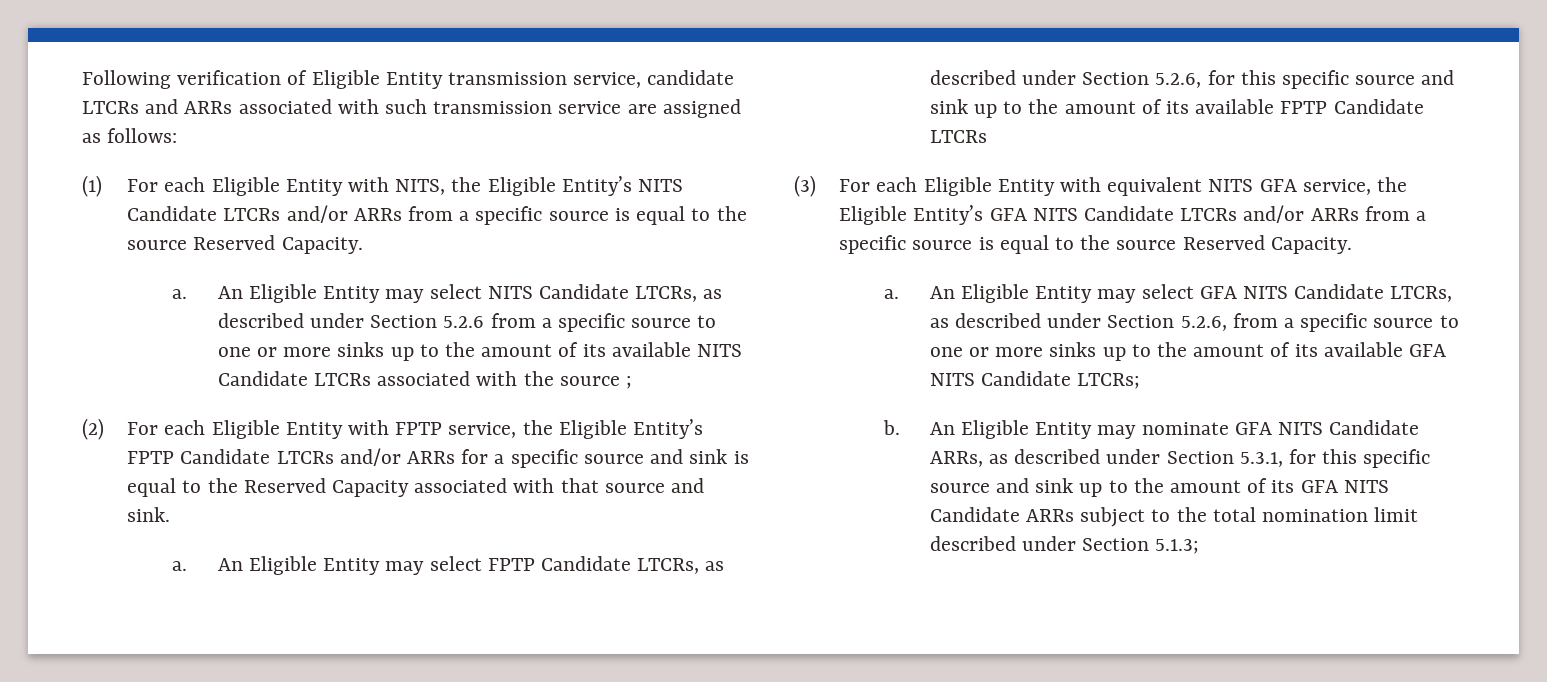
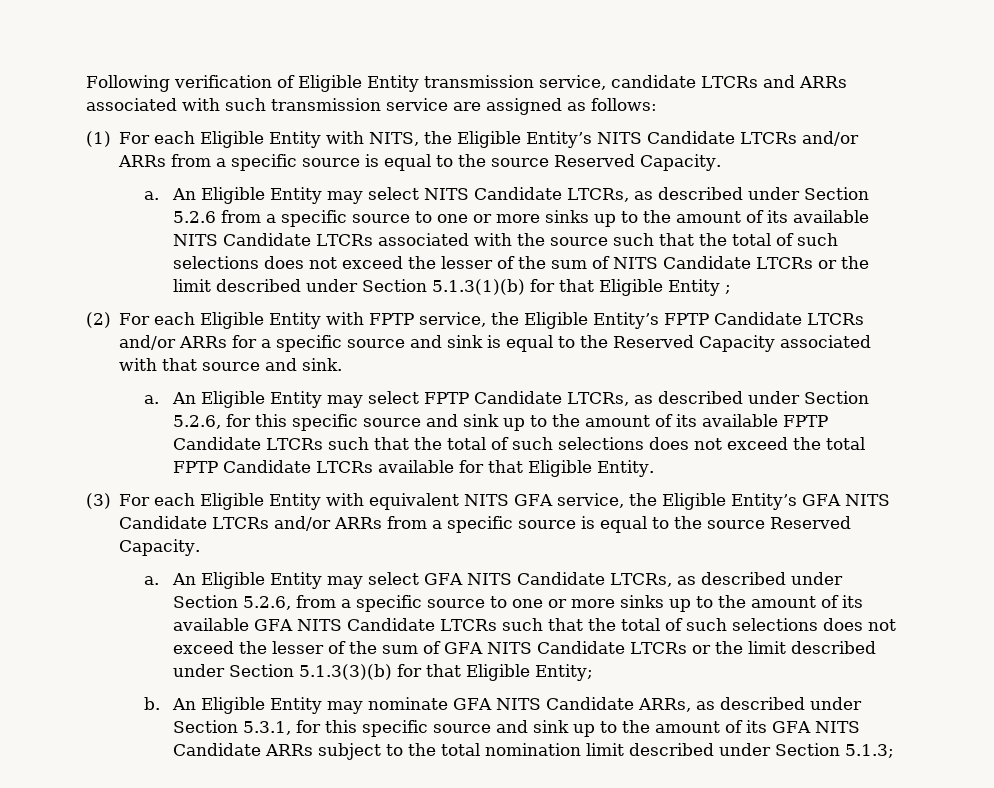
(620, 381) none -> [612,233,838,246] [172,256,869,269] [172,279,720,296] such that the total of such selections does not exceed the lesser of the sum of NITS Candidate LTCRs or the limit described under Section 5.1.3(1)(b) for that Eligible Entity
(987, 136) none -> [327,437,865,450] [172,460,654,477] such that the total of such selections does not exceed the total FPTP Candidate LTCRs available for that Eligible Entity.
[1077,373,1141,389] LTCRs; -> [439,618,896,631] [172,641,876,654] [172,664,593,681] LTCRs such that the total of such selections does not exceed the lesser of the sum of GFA NITS Candidate LTCRs or the limit described under Section 5.1.3(3)(b) for that Eligible Entity;

